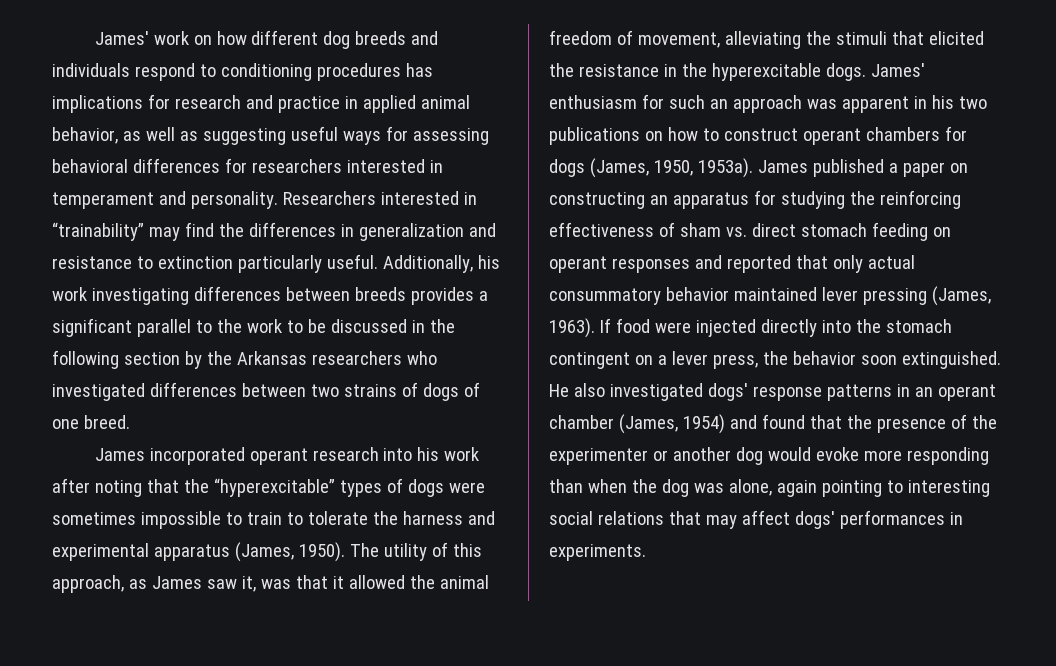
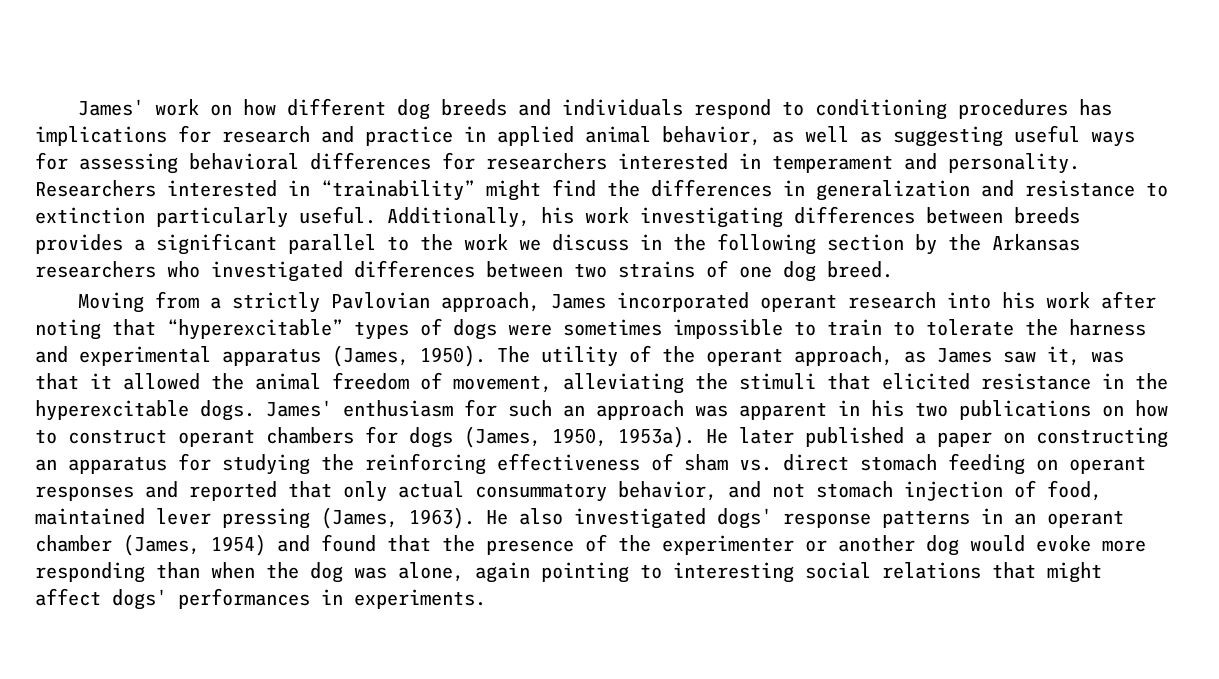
[148,227,180,241] may -> [486,180,541,201] might
[286,319,407,333] to be discussed -> [519,234,629,251] we discuss
[422,382,480,401] [52,415,130,429] dogs of one breed. // -> [739,261,893,282] [77,291,540,313] one dog breed. // Moving from a strictly Pavlovian approach,
[183,479,209,493] the -> (156, 327) none
[452,543,482,557] this -> [662,346,783,366] the operant
[549,63,574,77] the -> (970, 381) none
[757,160,808,173] James -> [706,427,794,444] He later
[665,287,729,301] behavior -> [618,480,1102,501] behavior, and not stomach injection of food,
[599,318,952,337] [549,351,1001,369] If food were injected directly into the stomach contingent on a lever press, the behavior soon extinguished. -> (475, 518) none
[705,515,737,529] may -> [1047,562,1102,583] might

